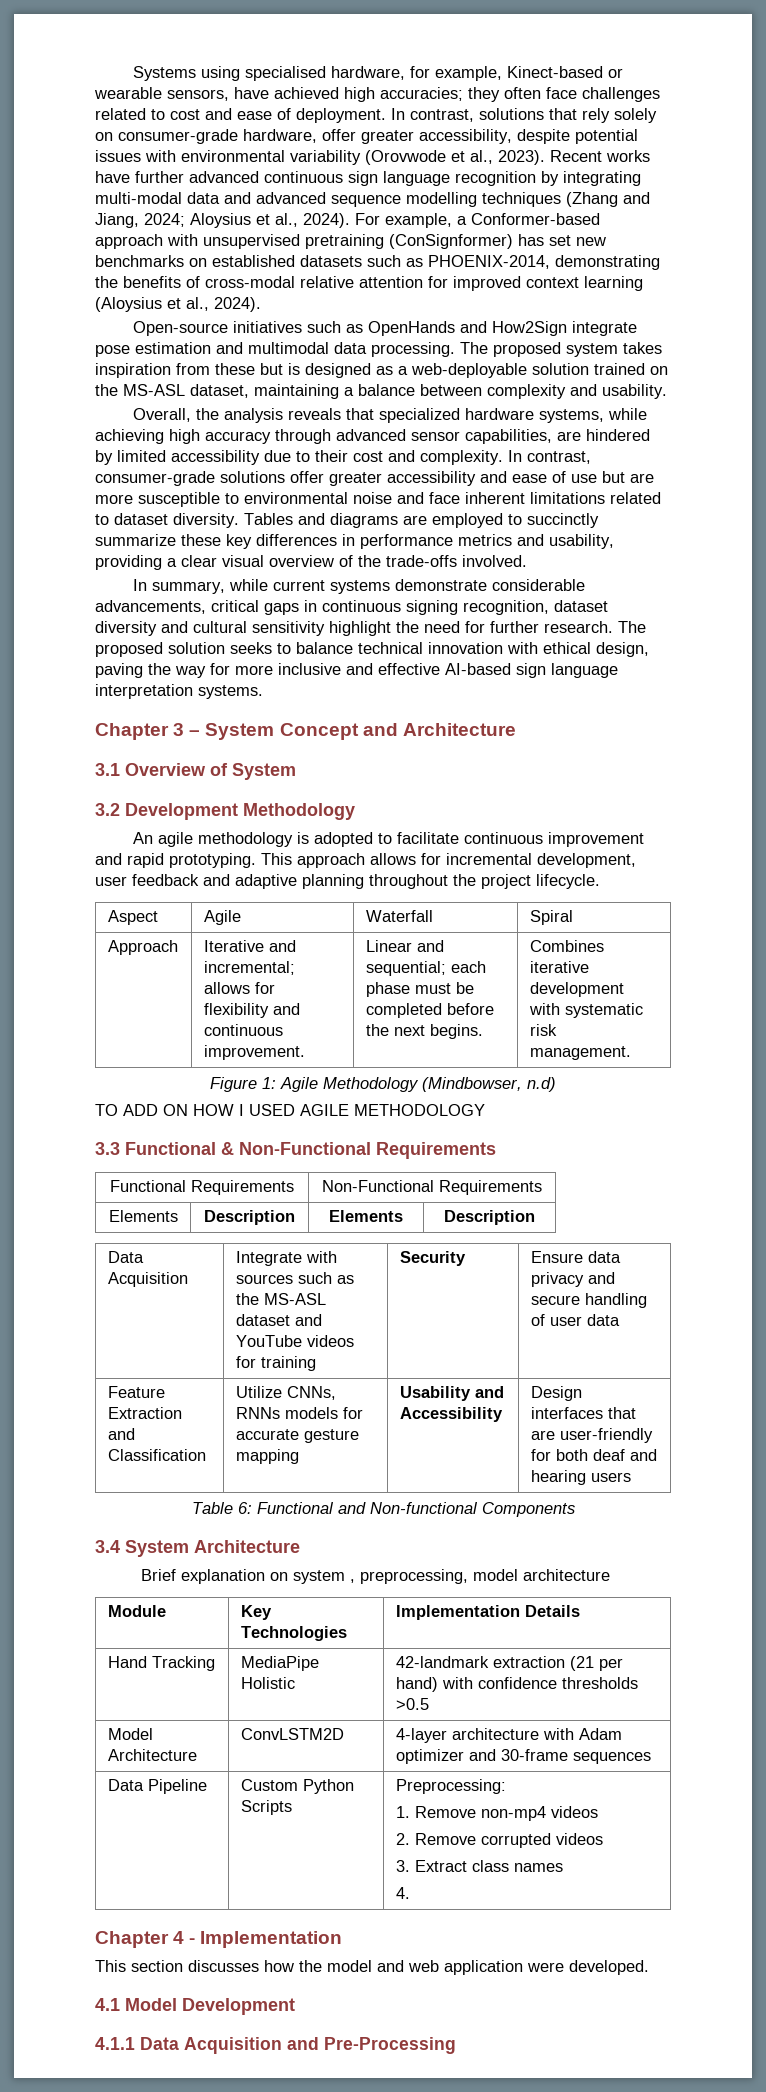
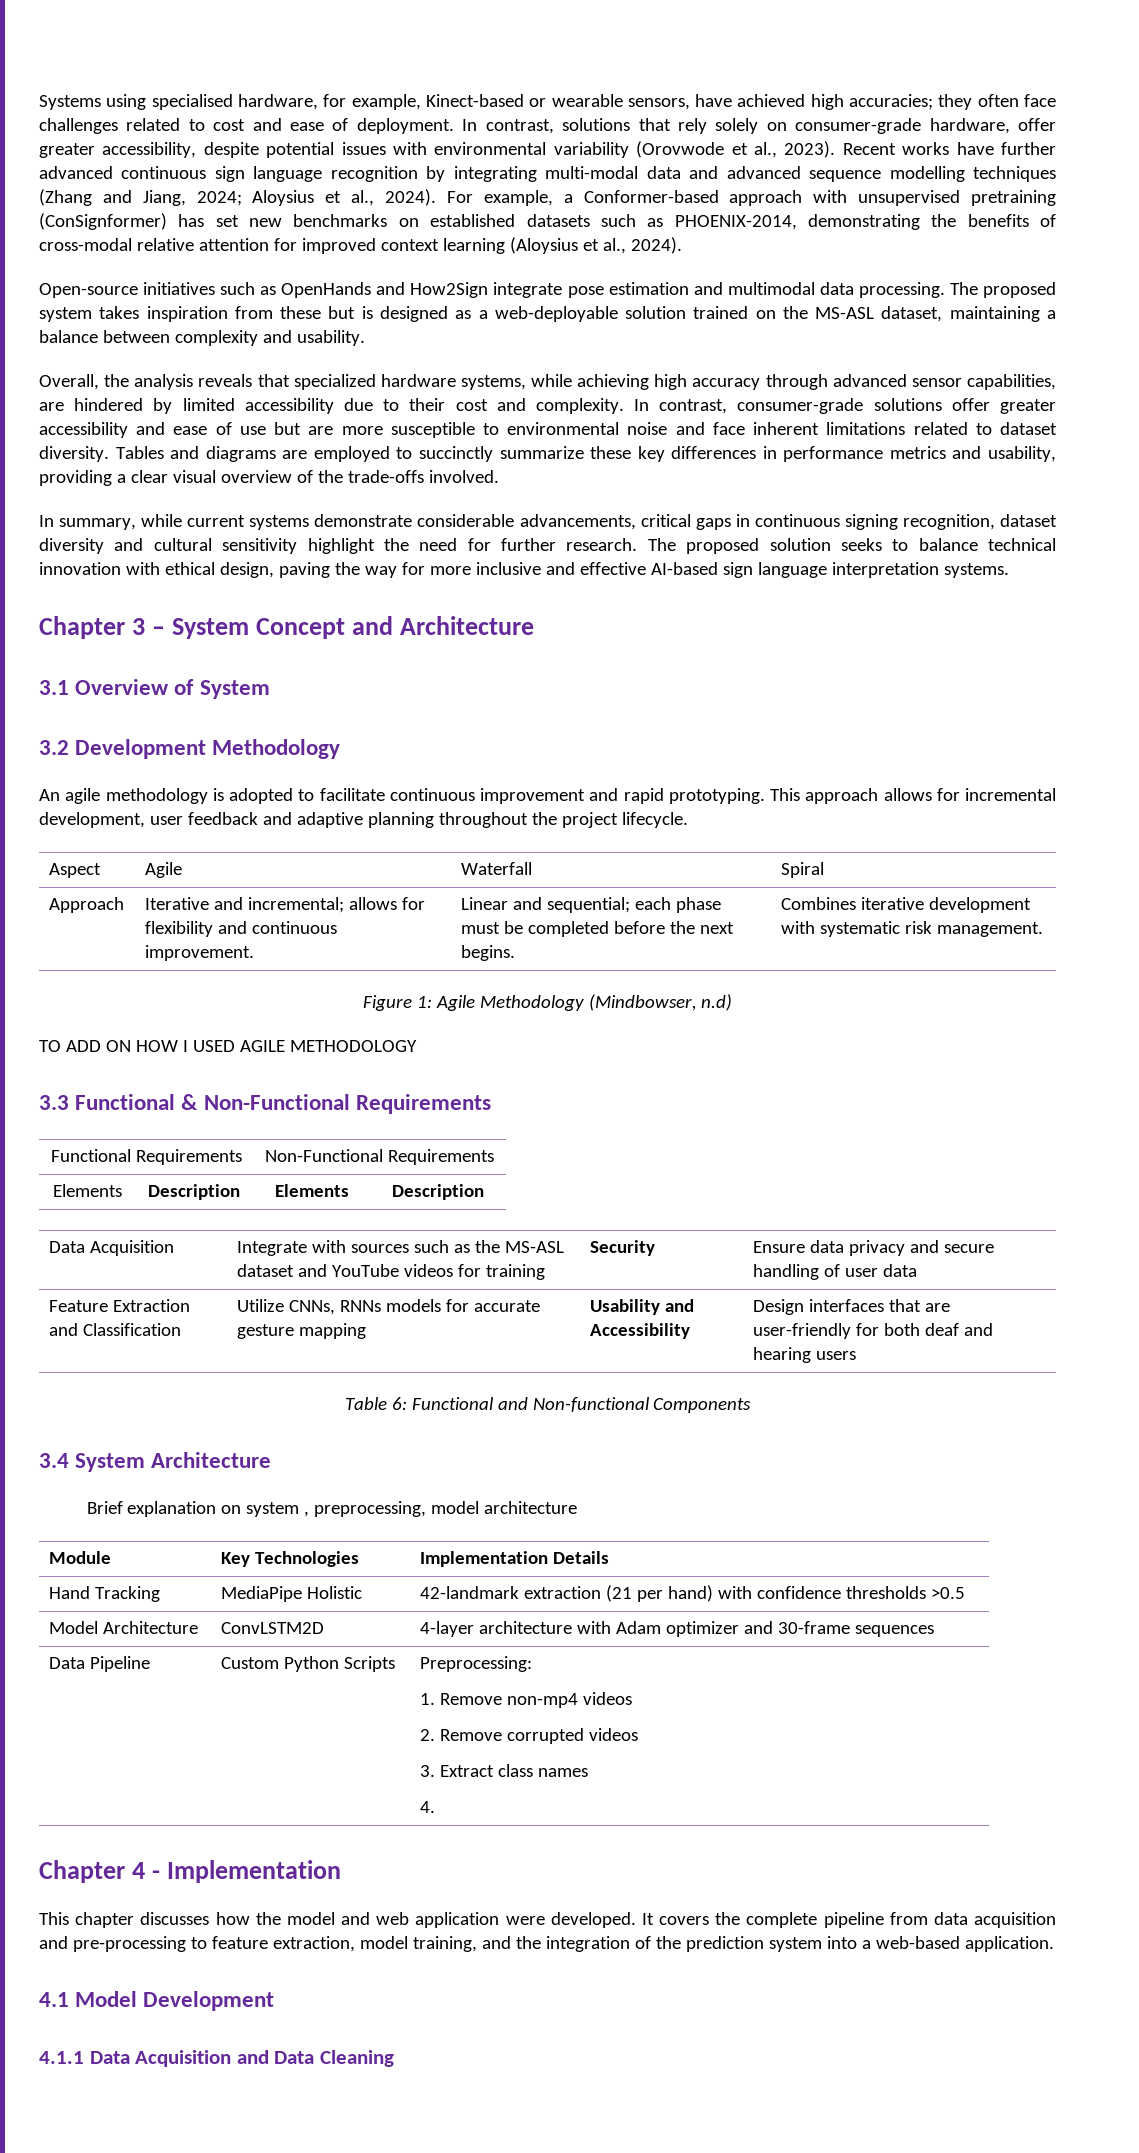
[131,1960,183,1972] section -> [75,1912,135,1928] chapter
(649, 1967) none -> [641,1912,1056,1928] [39,1936,1054,1952] It covers the complete pipeline from data acquisition and pre‐processing to feature extraction, model training, and the integration of the prediction system into a web-based application.
[324,2037,456,2054] Pre-Processing -> [274,2050,394,2067] Data Cleaning

